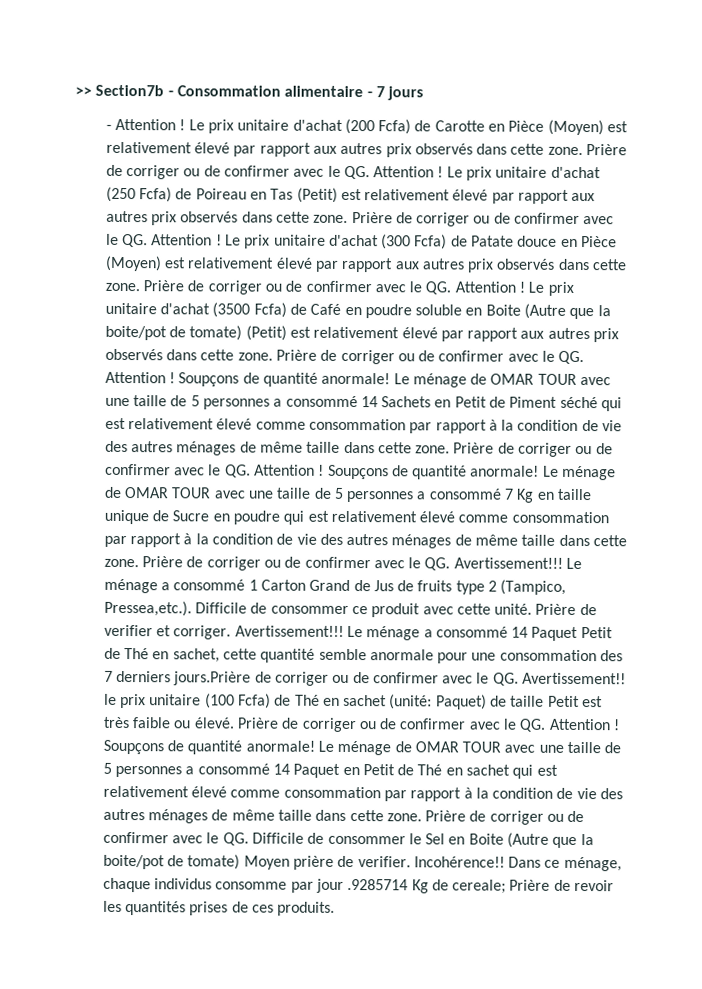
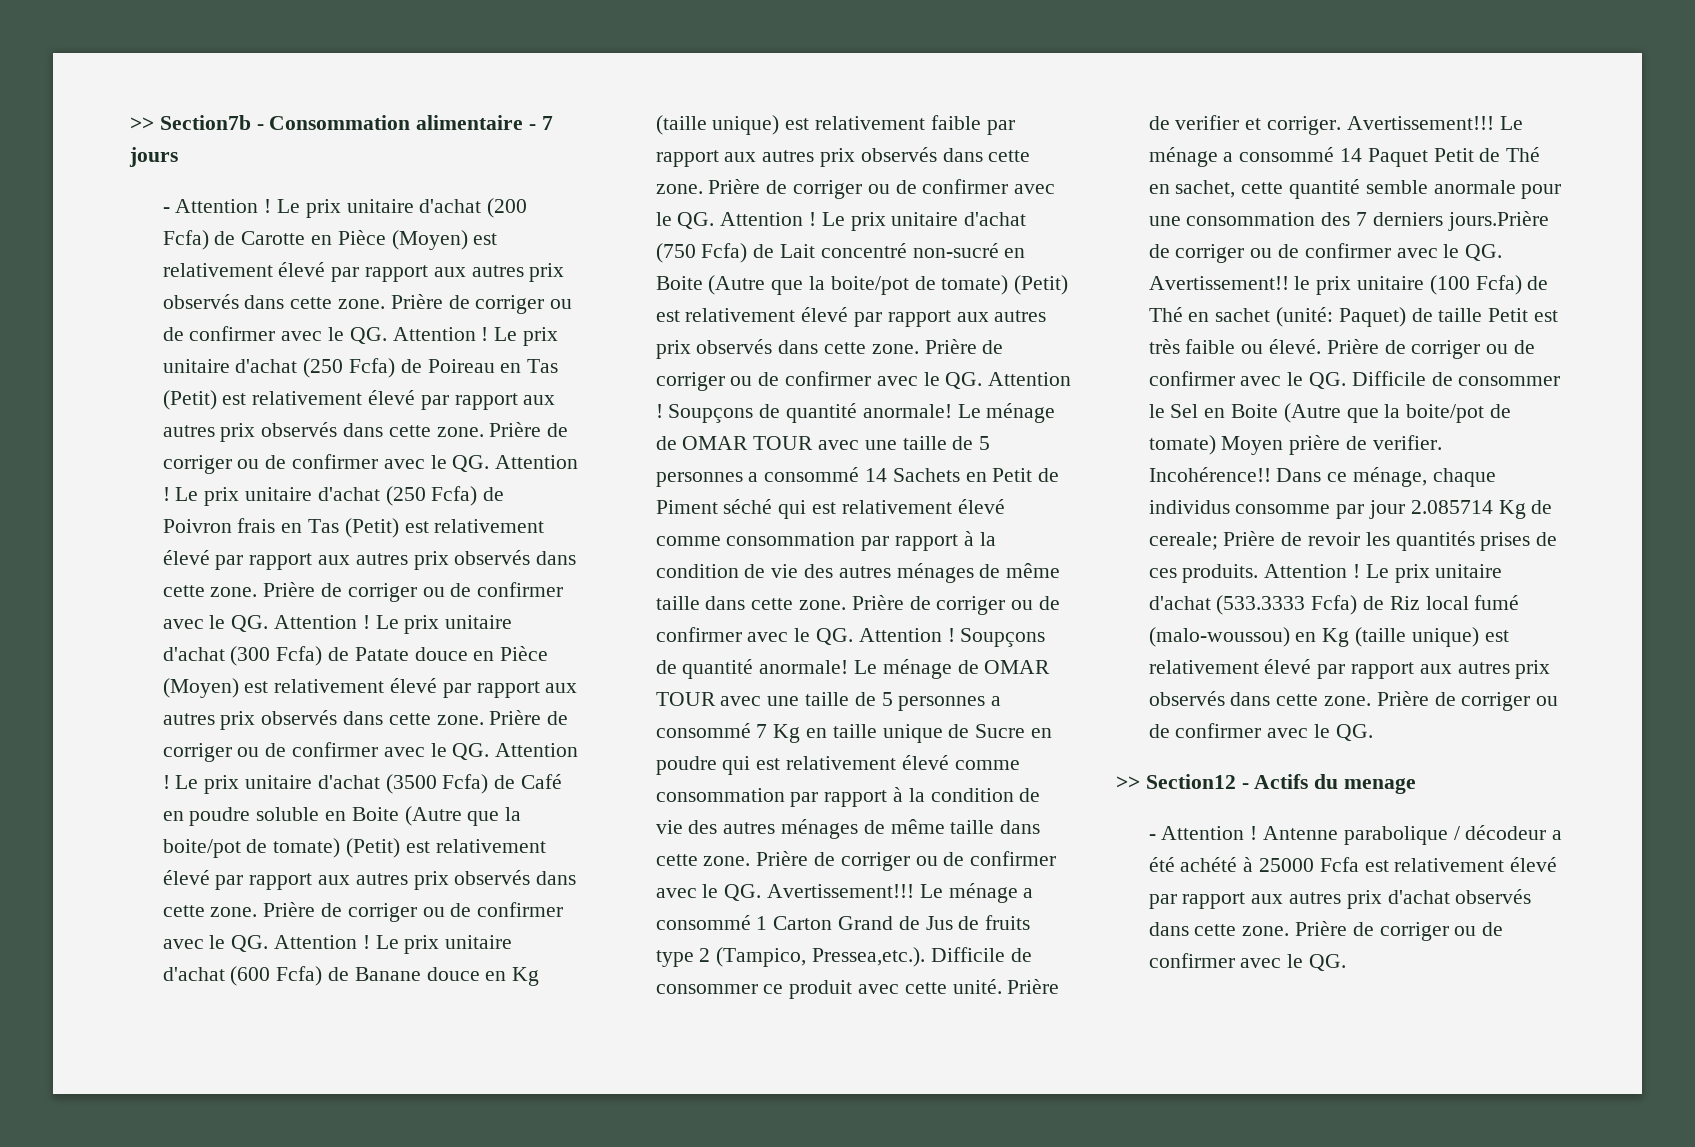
(379, 240) none -> [385,486,505,506] [162,518,545,538] [162,550,577,570] [162,582,564,602] [162,615,513,634] [162,647,225,661] (250 Fcfa) de Poivron frais en Tas (Petit) est relativement élevé par rapport aux autres prix observés dans cette zone. Prière de corriger ou de confirmer avec le QG. Attention ! Le prix unitaire d'achat
(175, 378) none -> [375,935,513,954] [162,966,540,986] [655,115,1015,135] [655,147,1031,167] [655,179,1056,199] [655,212,1027,231] [655,243,1026,263] [655,275,1069,295] [655,307,1047,327] [655,339,1004,359] [655,371,1072,391] [655,404,663,418] Le prix unitaire d'achat (600 Fcfa) de Banane douce en Kg (taille unique) est relativement faible par rapport aux autres prix observés dans cette zone. Prière de corriger ou de confirmer avec le QG. Attention ! Le prix unitaire d'achat (750 Fcfa) de Lait concentré non-sucré en Boite (Autre que la boite/pot de tomate) (Petit) est relativement élevé par rapport aux autres prix observés dans cette zone. Prière de corriger ou de confirmer avec le QG. Attention !
[548,718,621,731] [102,739,622,756] [102,762,558,779] [102,785,624,802] [102,808,585,825] [102,831,249,846] Attention ! Soupçons de quantité anormale! Le ménage de OMAR TOUR avec une taille de 5 personnes a consommé 14 Paquet en Petit de Thé en sachet qui est relativement élevé comme consommation par rapport à la condition de vie des autres ménages de même taille dans cette zone. Prière de corriger ou de confirmer avec le QG. -> (1347, 380) none
[347,878,409,891] .9285714 -> [1410,500,1493,514] 2.085714
(336, 908) none -> [1264,564,1503,583] [1148,595,1520,615] [1148,627,1509,647] [1148,659,1551,679] [1148,691,1559,711] [1148,723,1373,741] [1116,774,1417,794] [1148,825,1563,845] [1148,857,1558,872] [1148,889,1532,909] [1148,921,1504,941] [1148,953,1347,971] Attention ! Le prix unitaire d'achat (533.3333 Fcfa) de Riz local fumé (malo-woussou) en Kg (taille unique) est relativement élevé par rapport aux autres prix observés dans cette zone. Prière de corriger ou de confirmer avec le QG. // >> Section12 - Actifs du menage // - Attention ! Antenne parabolique / décodeur a été achété à 25000 Fcfa est relativement élevé par rapport aux autres prix d'achat observés dans cette zone. Prière de corriger ou de confirmer avec le QG.

